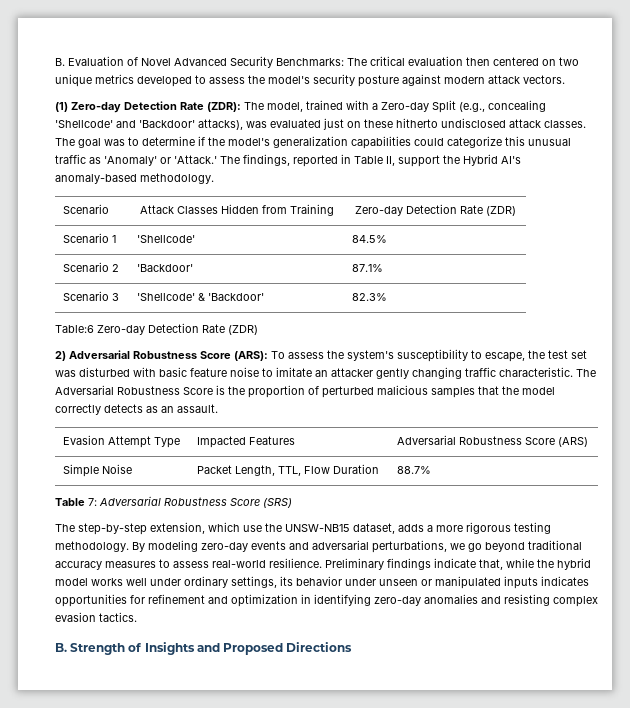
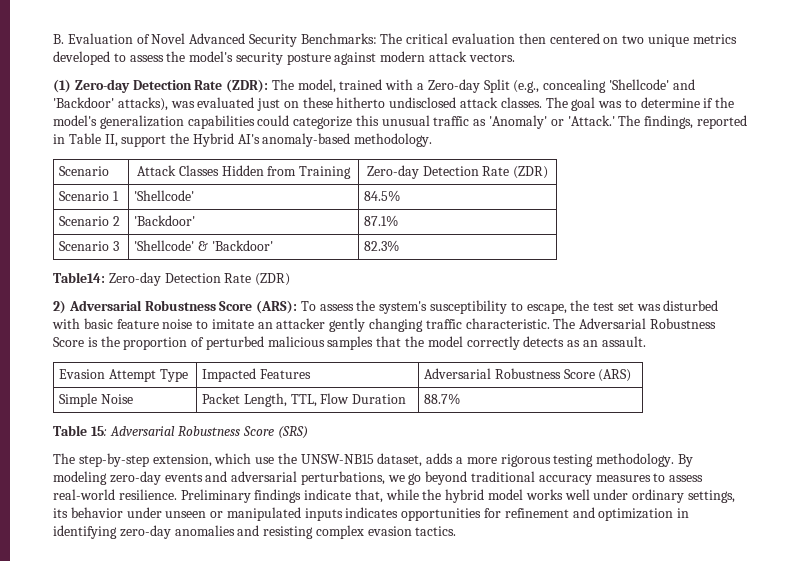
[55,325,94,333] Table:6 -> [53,272,105,283] Table14:
[88,498,97,506] 7: -> [90,426,107,436] 15:
[55,642,353,655] // B. Strength of Insights and Proposed Directions -> (457, 531) none

